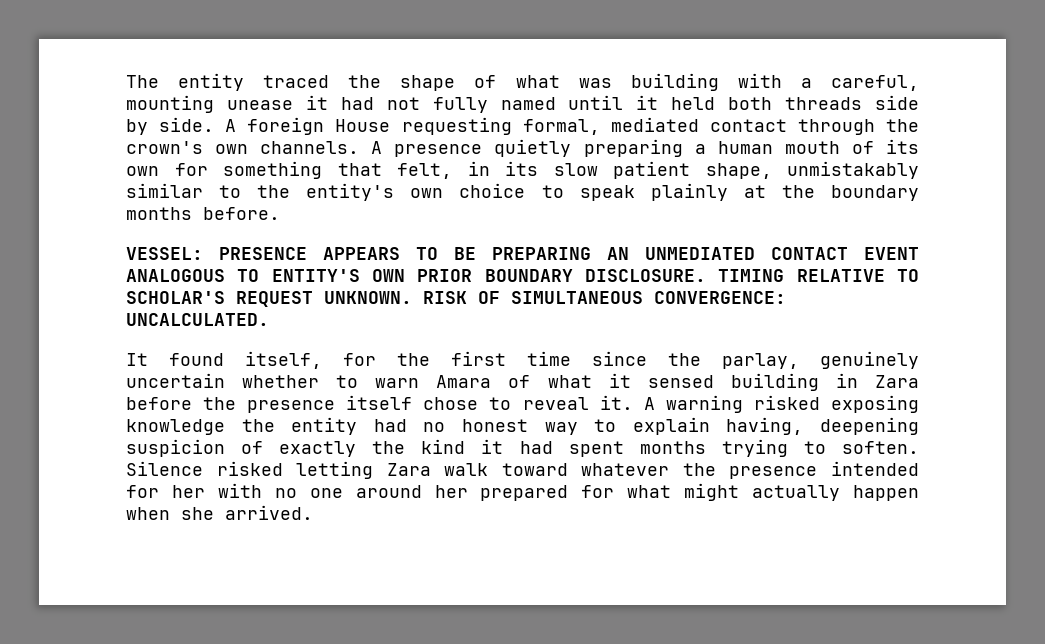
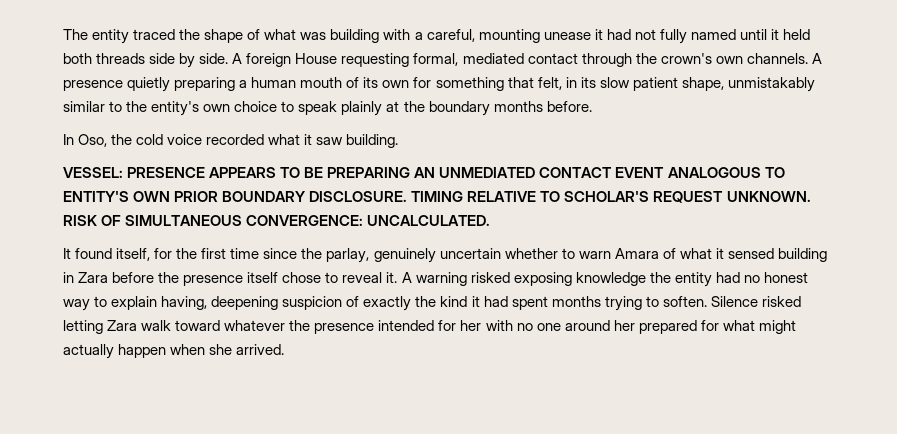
(280, 213) none -> [63,134,399,148] // In Oso, the cold voice recorded what it saw building.

